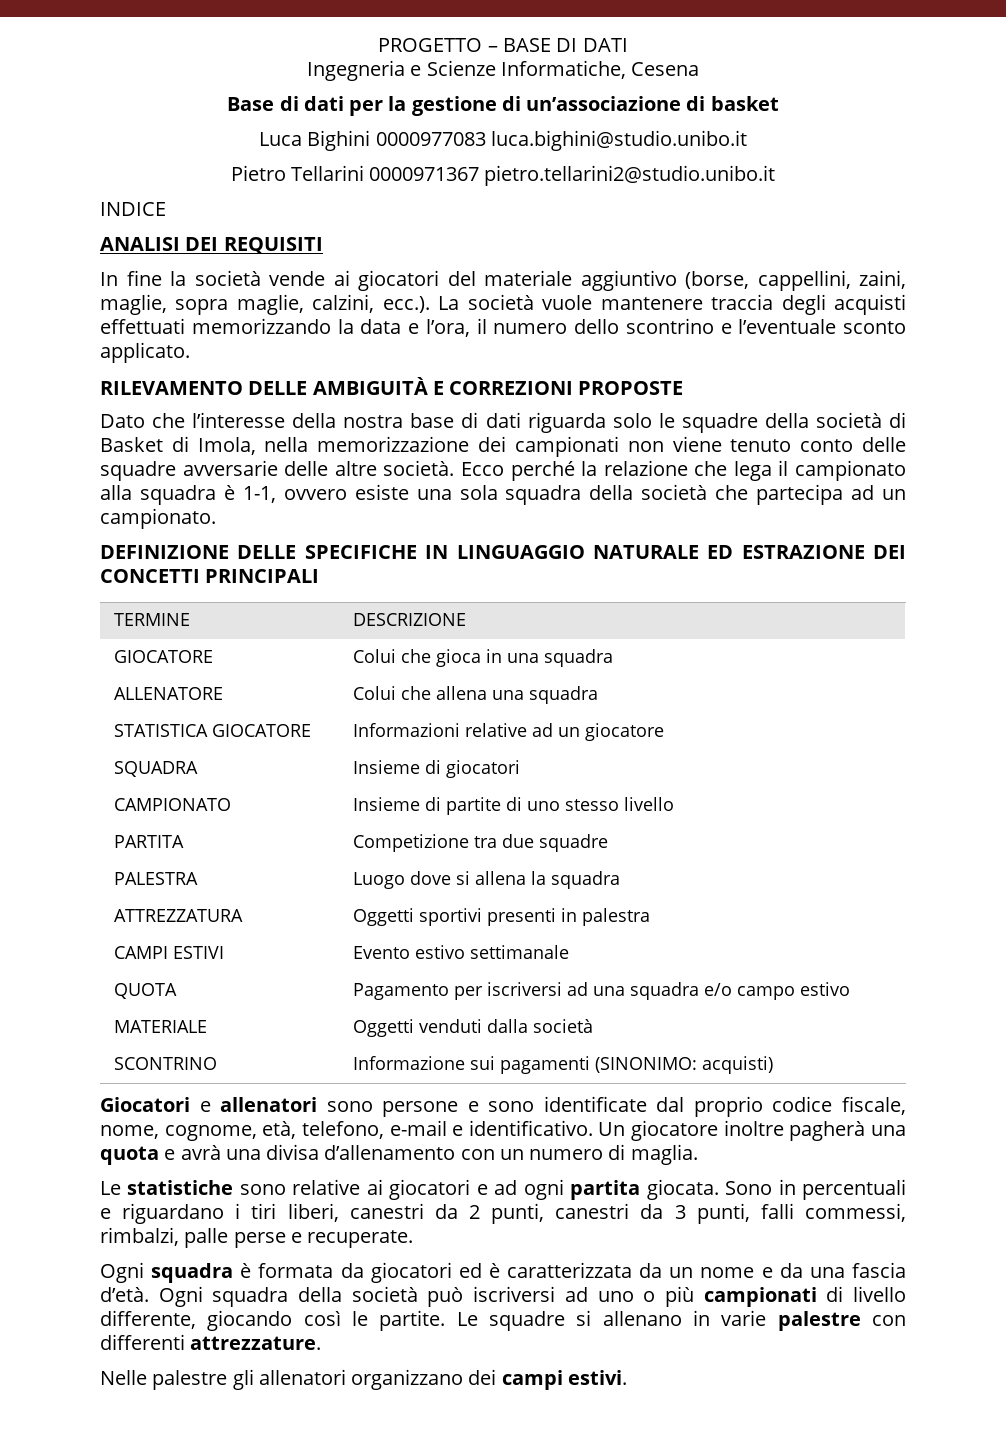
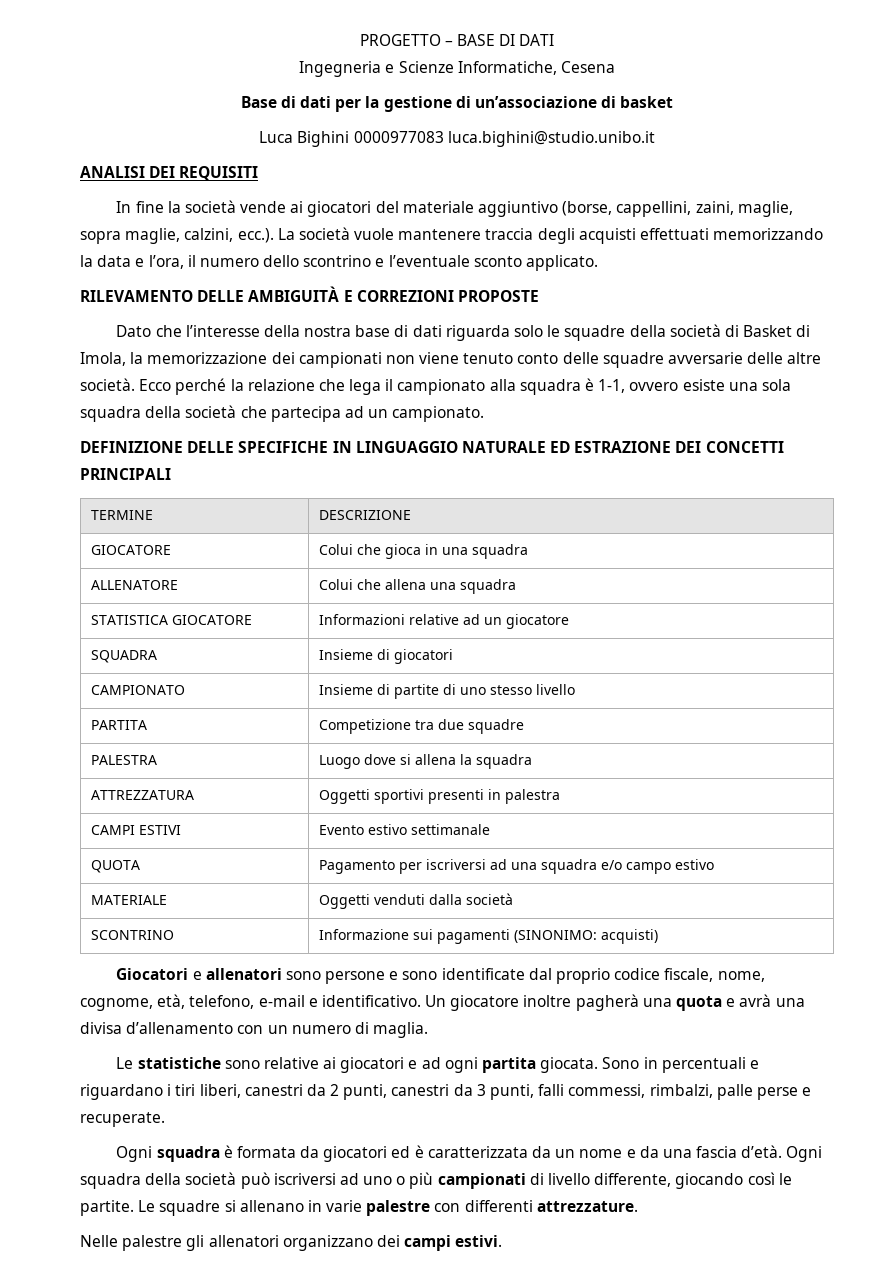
[230,165,776,186] [100,202,166,216] // Pietro Tellarini 0000971367 pietro.tellarini2@studio.unibo.it // INDICE -> (655, 139) none
[264,437,309,452] nella -> [130,352,144,364] la

